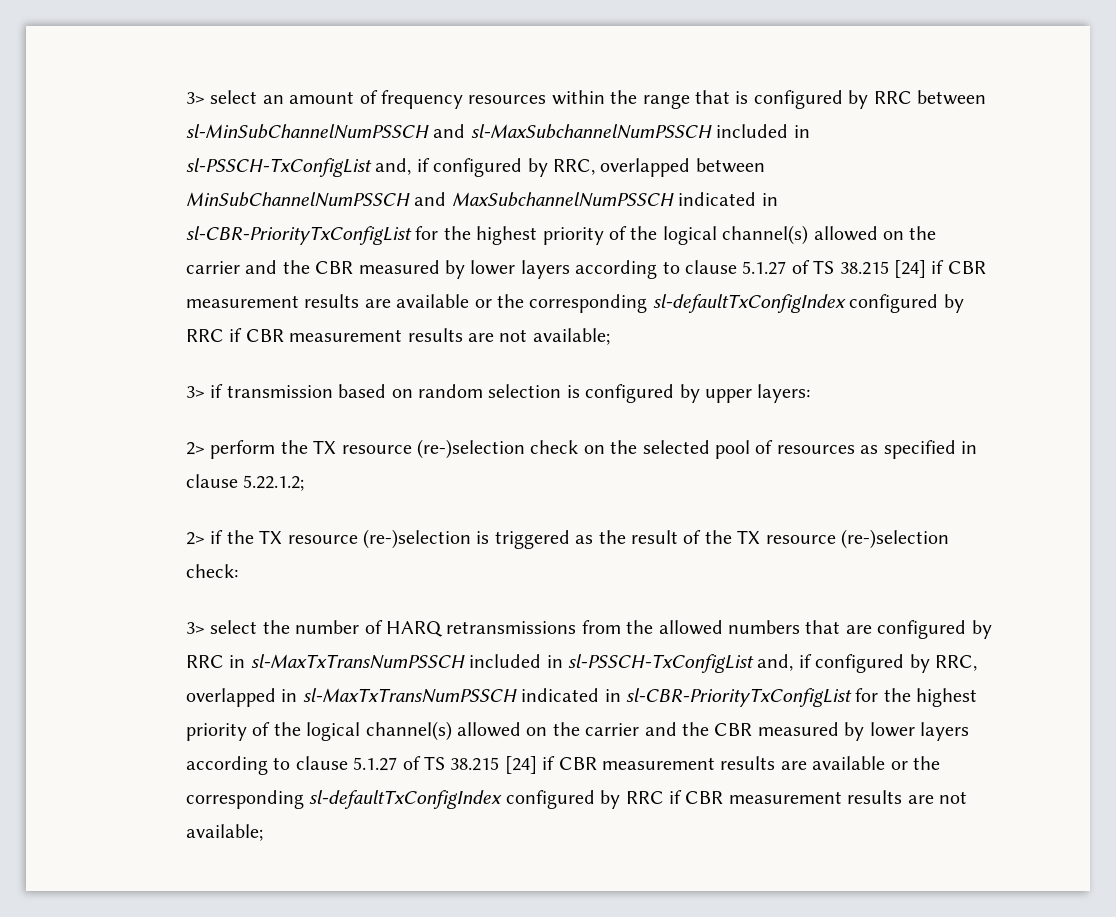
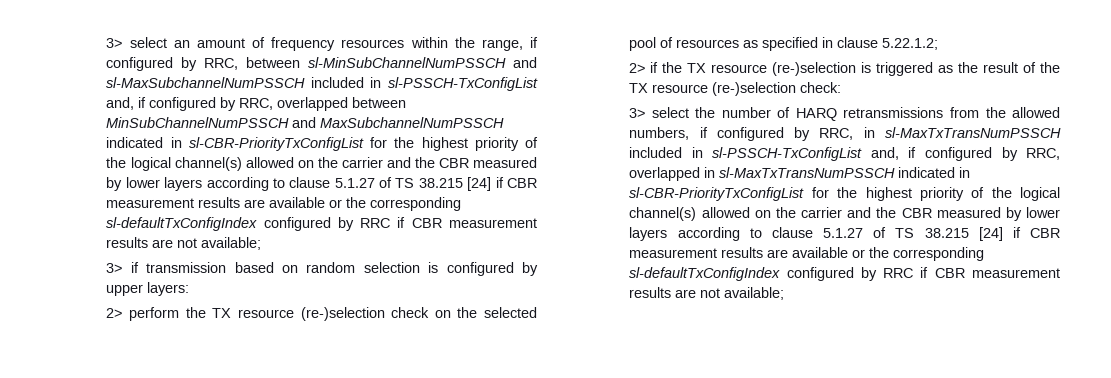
[642,90,912,109] range that is configured by RRC -> [481,37,538,51] [106,57,239,71] range, if configured by RRC,
[728,620,992,639] [186,655,225,668] numbers that are configured by RRC -> [629,127,854,141] numbers, if configured by RRC,

